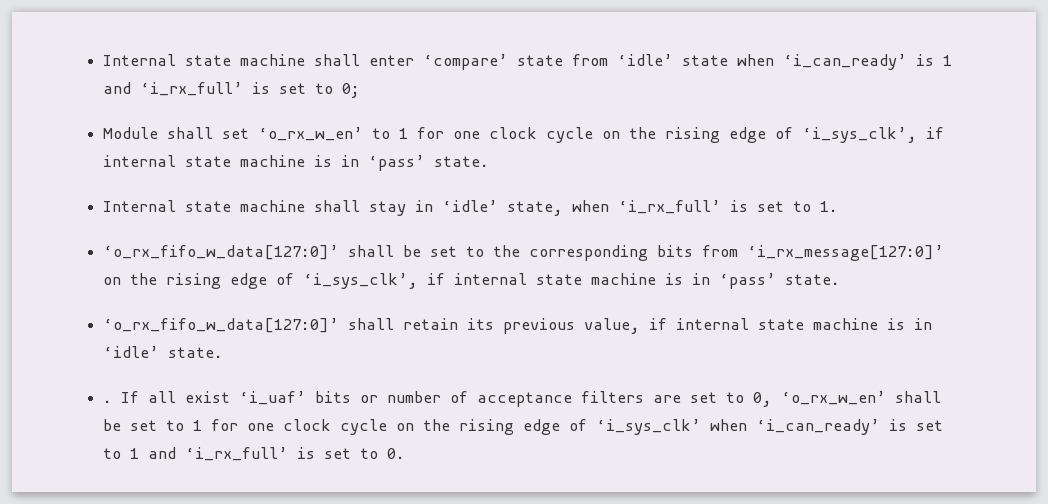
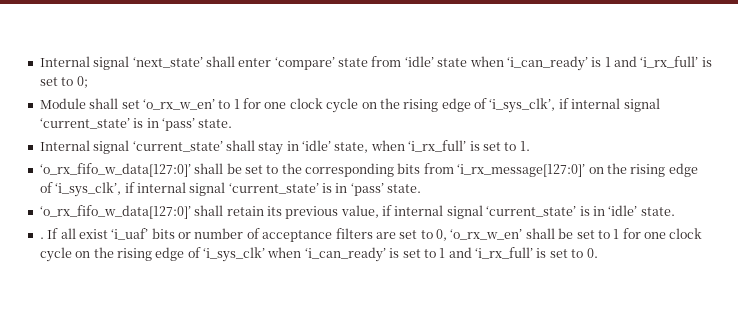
[103,54,306,66] Internal state machine -> [39,56,203,70] Internal signal ‘next_state’
[185,155,306,167] state machine -> [623,98,660,112] [39,118,130,129] signal ‘current_state’
[185,200,306,212] state machine -> [93,140,223,154] signal ‘current_state’
[536,273,657,285] state machine -> [189,182,319,196] signal ‘current_state’
[758,318,879,330] state machine -> [446,205,577,219] signal ‘current_state’

